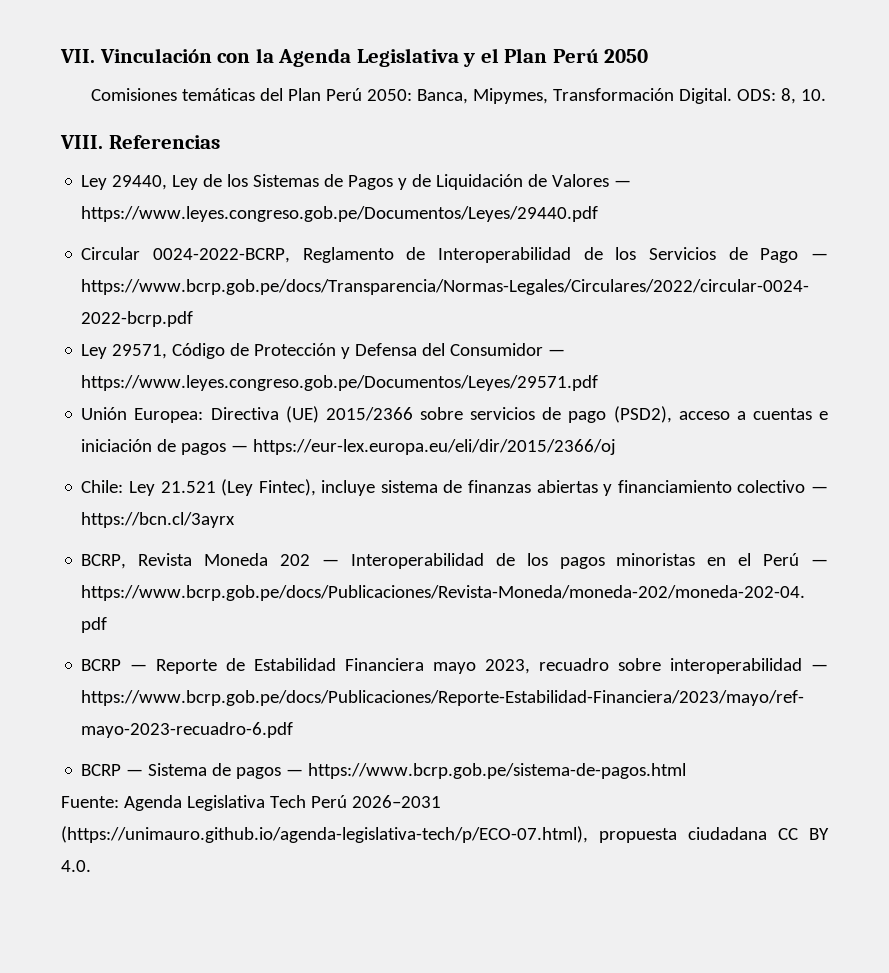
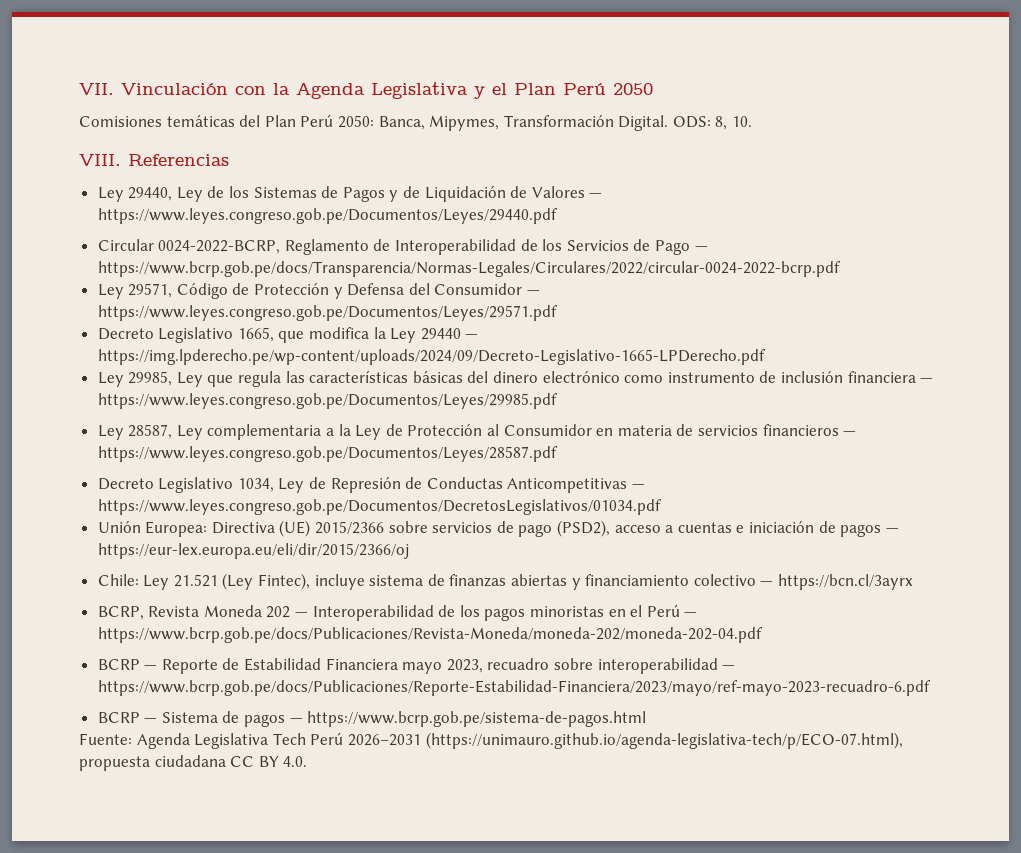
(599, 383) none -> [97,327,479,343] [97,349,766,365] [97,370,934,387] [97,393,558,409] [97,424,857,440] [97,446,558,462] [97,477,646,493] [97,499,662,515] // Decreto Legislativo 1665, que modifica la Ley 29440 — https://img.lpderecho.pe/wp-content/uploads/2024/09/Decreto-Legislativo-1665-LPDerecho.pdf // Ley 29985, Ley que regula las características básicas del dinero electrónico como instrumento de inclusión financiera — https://www.leyes.congreso.gob.pe/Documentos/Leyes/29985.pdf // Ley 28587, Ley complementaria a la Ley de Protección al Consumidor en materia de servicios financieros — https://www.leyes.congreso.gob.pe/Documentos/Leyes/28587.pdf // Decreto Legislativo 1034, Ley de Represión de Conductas Anticompetitivas — https://www.leyes.congreso.gob.pe/Documentos/DecretosLegislativos/01034.pdf

